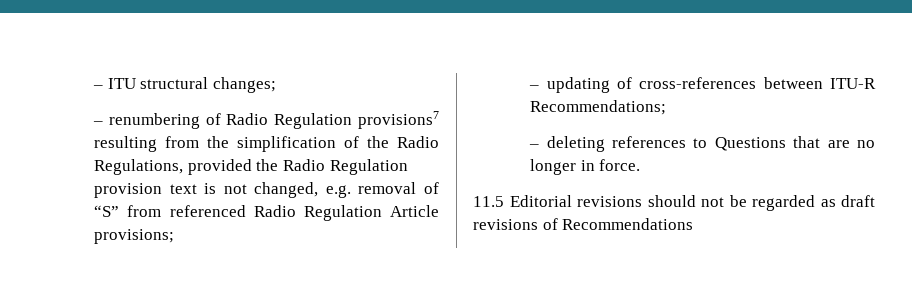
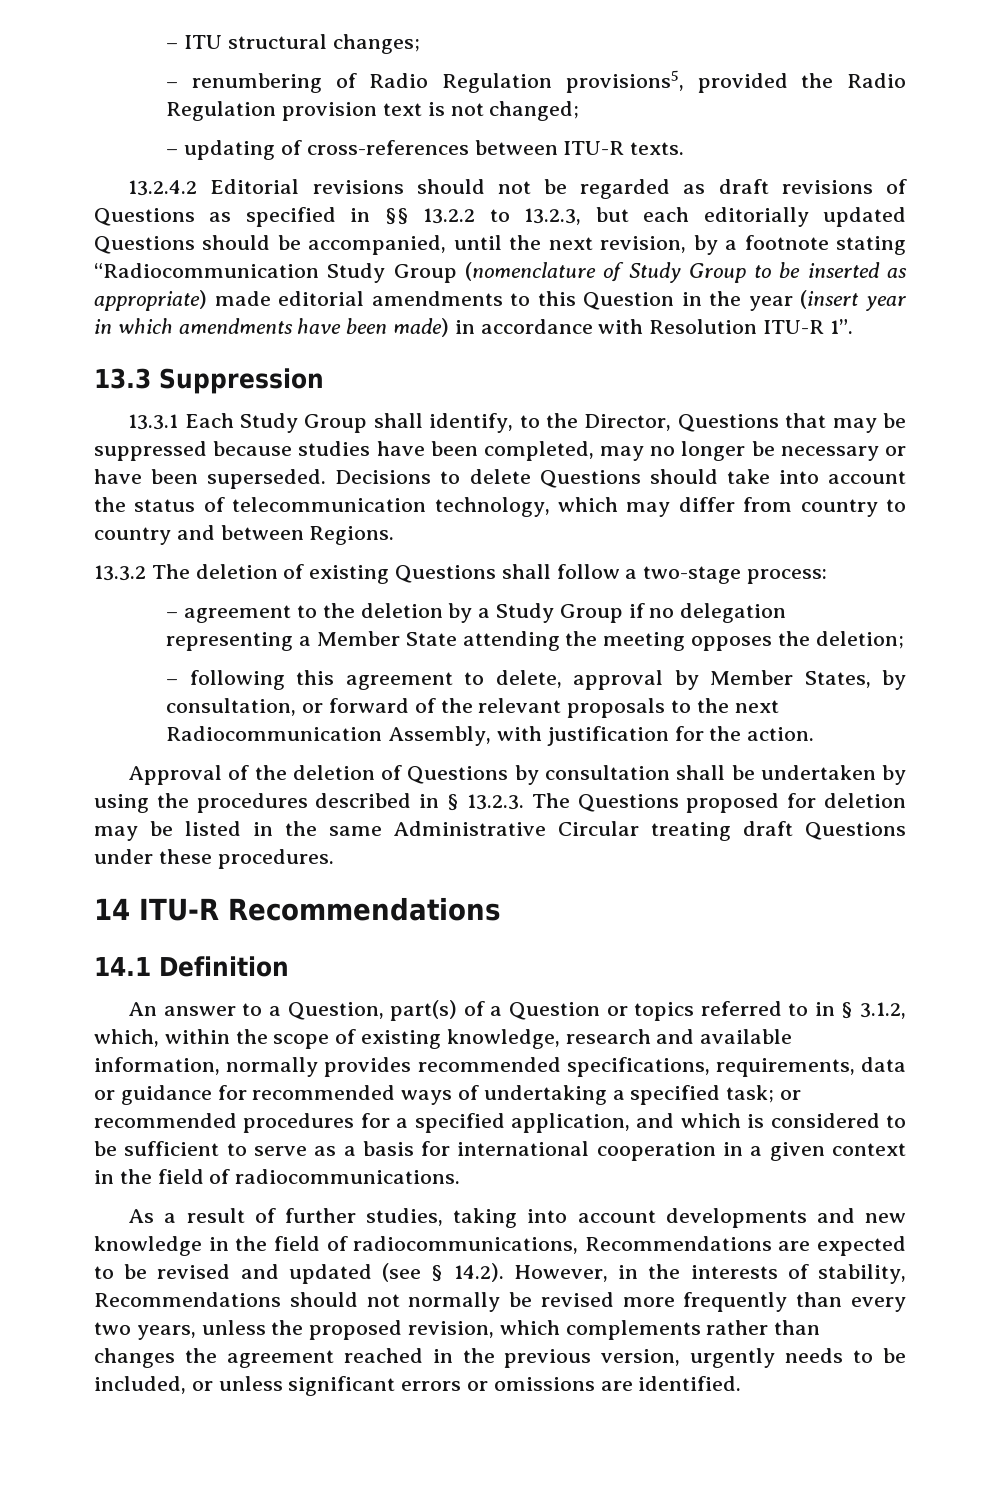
[357,111,439,129] [94,136,439,152] [94,159,184,175] provisions7 resulting from the simplification of the Radio Regulations, -> [565,70,684,93] provisions5,
[254,182,439,198] [94,205,439,221] [94,229,175,244] changed, e.g. removal of “S” from referenced Radio Regulation Article provisions; -> [489,101,580,121] changed;
[530,100,667,115] [529,136,875,152] [530,159,641,175] [473,196,504,207] Recommendations; // – deleting references to Questions that are no longer in force. // 11.5 -> [630,142,685,155] [128,180,198,196] texts. // 13.2.4.2
[562,218,694,230] Recommendations -> [94,207,906,227] [94,235,906,255] [94,262,907,283] [94,290,906,311] [94,318,853,337] [94,368,324,394] [128,413,906,433] [94,441,906,461] [94,469,907,489] [94,497,906,517] [94,525,395,545] [94,564,828,584] [166,603,787,623] [166,631,904,651] [166,670,906,690] [166,698,779,718] [166,726,815,746] [128,765,907,785] [94,793,907,813] [94,821,906,841] [94,849,334,869] [94,897,501,921] [94,956,289,977] [128,1000,907,1021] [94,1029,793,1049] [94,1057,906,1077] [94,1085,802,1105] [94,1113,906,1133] [94,1141,906,1161] [94,1169,461,1184] [128,1208,907,1228] [94,1236,906,1256] [94,1263,907,1284] [94,1292,907,1312] [94,1320,821,1340] [94,1348,906,1368] [94,1376,742,1396] Questions as specified in §§ 13.2.2 to 13.2.3, but each editorially updated Questions should be accompanied, until the next revision, by a footnote stating “Radiocommunication Study Group (nomenclature of Study Group to be inserted as appropriate) made editorial amendments to this Question in the year (insert year in which amendments have been made) in accordance with Resolution ITU-R 1”. // 13.3 Suppression // 13.3.1 Each Study Group shall identify, to the Director, Questions that may be suppressed because studies have been completed, may no longer be necessary or have been superseded. Decisions to delete Questions should take into account the status of telecommunication technology, which may differ from country to country and between Regions. // 13.3.2 The deletion of existing Questions shall follow a two-stage process: // – agreement to the deletion by a Study Group if no delegation representing a Member State attending the meeting opposes the deletion; // – following this agreement to delete, approval by Member States, by consultation, or forward of the relevant proposals to the next Radiocommunication Assembly, with justification for the action. // Approval of the deletion of Questions by consultation shall be undertaken by using the procedures described in § 13.2.3. The Questions proposed for deletion may be listed in the same Administrative Circular treating draft Questions under these procedures. // 14 ITU-R Recommendations // 14.1 Definition // An answer to a Question, part(s) of a Question or topics referred to in § 3.1.2, which, within the scope of existing knowledge, research and available information, normally provides recommended specifications, requirements, data or guidance for recommended ways of undertaking a specified task; or recommended procedures for a specified application, and which is considered to be sufficient to serve as a basis for international cooperation in a given context in the field of radiocommunications. // As a result of further studies, taking into account developments and new knowledge in the field of radiocommunications, Recommendations are expected to be revised and updated (see § 14.2). However, in the interests of stability, Recommendations should not normally be revised more frequently than every two years, unless the proposed revision, which complements rather than changes the agreement reached in the previous version, urgently needs to be included, or unless significant errors or omissions are identified.

